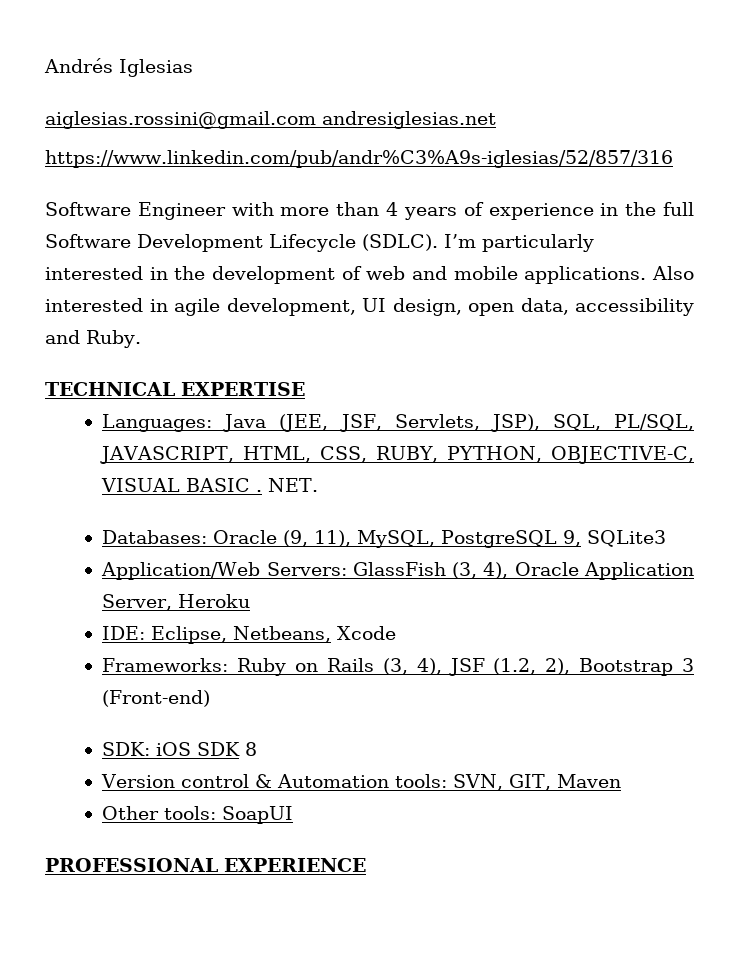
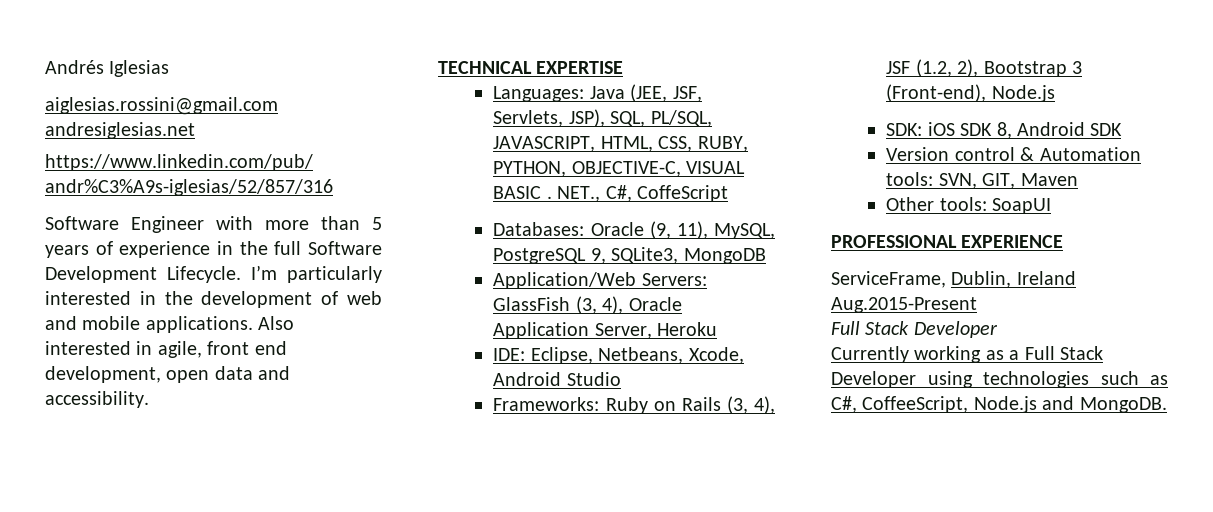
[386,202,399,216] 4 -> [372,217,382,230] 5
[269,234,438,252] Lifecycle (SDLC). -> [167,266,241,283] Lifecycle.
[174,298,694,316] [45,330,141,348] agile development, UI design, open data, accessibility and Ruby. -> [157,341,287,358] [45,366,291,383] [45,391,149,408] agile, front end development, open data and accessibility.
[268,478,319,492] NET. -> [557,185,729,202] NET., C#, CoffeScript
[587,530,667,547] SQLite3 -> [611,247,766,264] SQLite3, MongoDB
[337,626,397,640] Xcode -> [688,347,744,364] [493,372,621,386] Xcode, Android Studio
[102,690,211,707] (Front-end) -> [886,84,1055,102] (Front-end), Node.js
[245,742,258,756] 8 -> [996,122,1123,139] 8, Android SDK
(366, 865) none -> [831,271,1076,288] [831,297,977,313] [831,321,998,338] [831,346,1103,363] [831,371,1168,388] [831,396,1167,413] // ServiceFrame, Dublin, Ireland Aug.2015-Present // Full Stack Developer // Currently working as a Full Stack Developer using technologies such as C#, CoffeeScript, Node.js and MongoDB.

